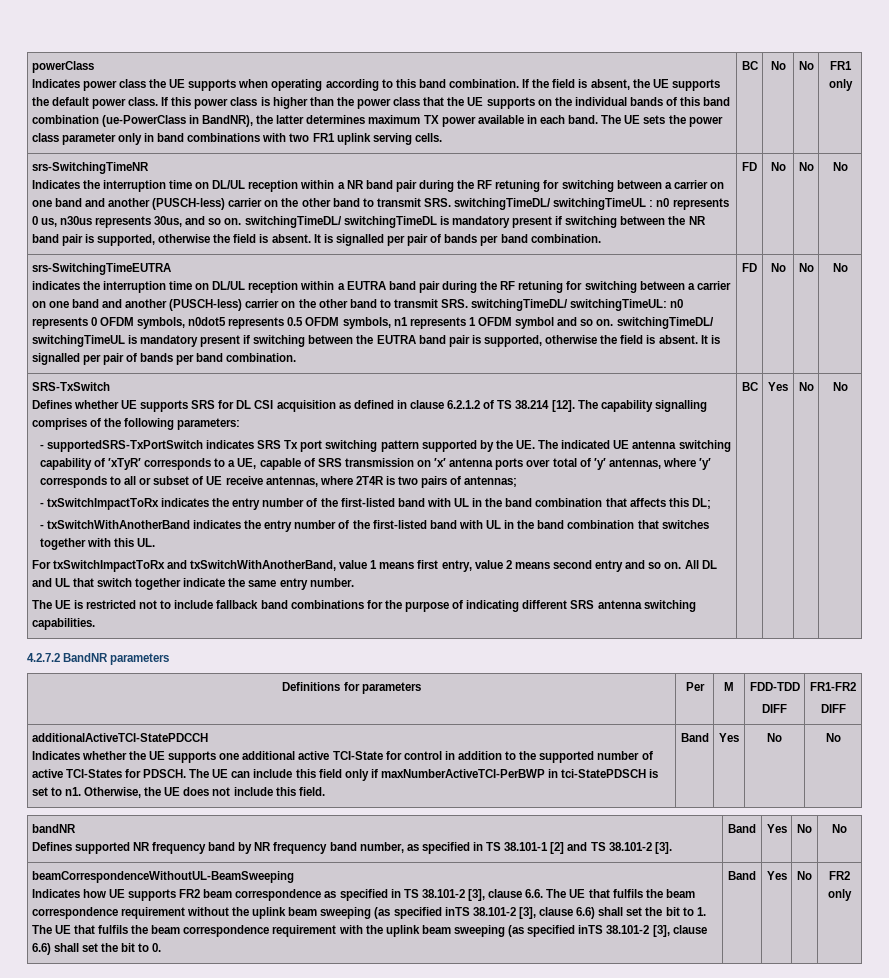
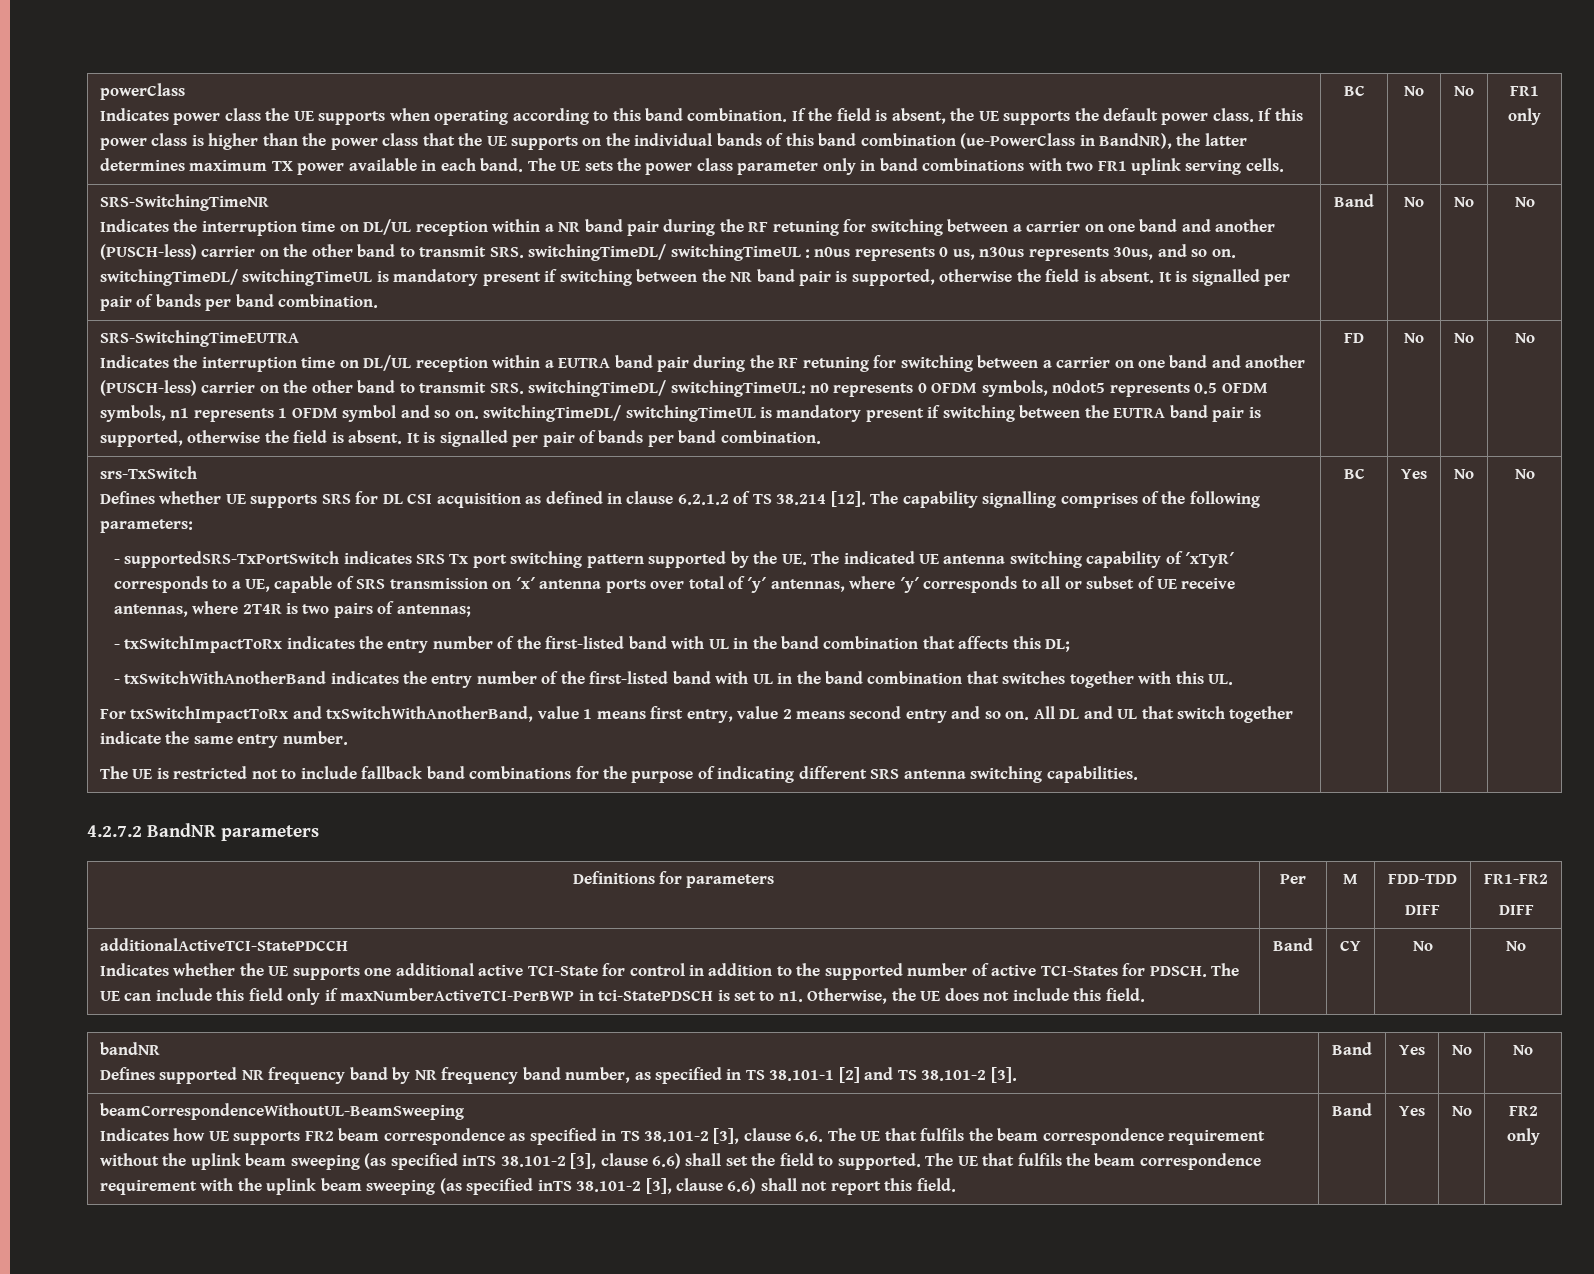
[31,162,149,174] srs-SwitchingTimeNR -> [99,194,269,211] SRS-SwitchingTimeNR
[656,198,670,207] n0 -> [814,247,851,257] n0us
[343,216,437,228] switchingTimeDL -> [242,269,373,286] switchingTimeUL
[742,162,757,171] [770,162,786,171] [798,162,814,171] [832,162,848,171] [31,263,171,275] [31,281,80,290] FD | No | No | No // srs-SwitchingTimeEUTRA // indicates -> [1333,194,1374,207] [1404,197,1424,207] [1454,197,1474,207] [1514,197,1535,207] [99,330,299,347] [99,355,169,368] Band | No | No | No // SRS-SwitchingTimeEUTRA // Indicates
[31,382,110,391] SRS-TxSwitch -> [99,466,197,479] srs-TxSwitch
[719,733,739,742] Yes -> [1340,940,1361,951] CY
[665,907,706,916] bit to 1. -> [779,1153,921,1170] field to supported.
[81,943,162,952] set the bit to 0. -> [801,1178,956,1195] not report this field.

